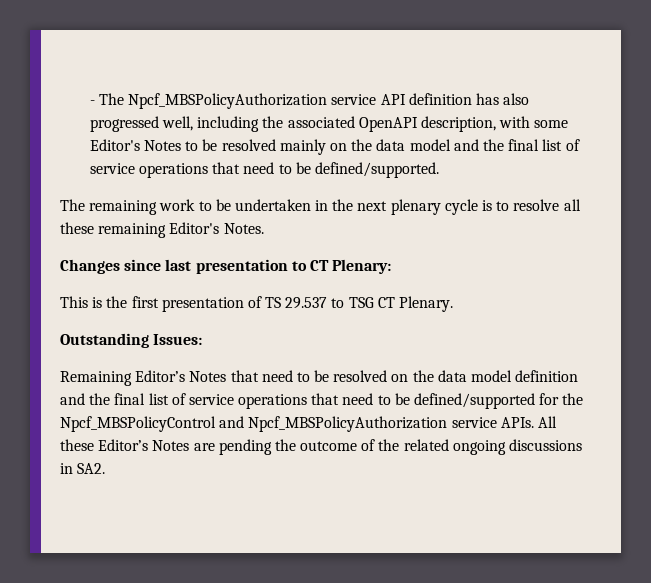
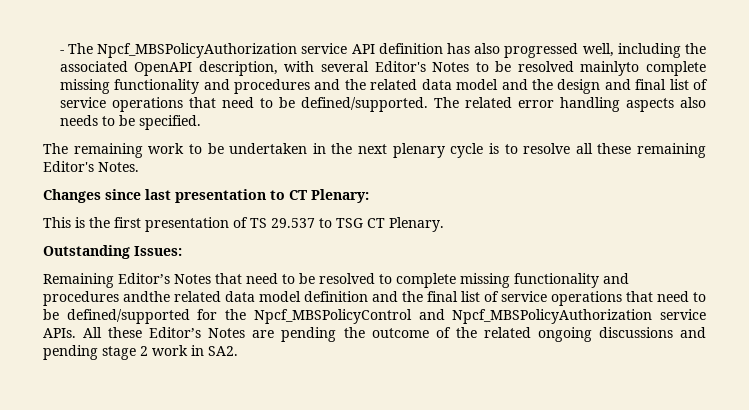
[534,120,569,128] some -> [321,61,370,72] several
[279,139,373,155] mainly on the -> [580,61,706,76] [59,79,418,94] mainlyto complete missing functionality and procedures and the related
(504, 145) none -> [557,79,631,94] design and
(440, 170) none -> [433,97,706,112] [59,115,201,130] The related error handling aspects also needs to be specified.
[391,370,434,382] on the -> [379,273,629,288] [43,291,221,306] to complete missing functionality and procedures andthe related
(583, 445) none -> [679,327,706,338] [43,345,188,360] and pending stage 2 work

